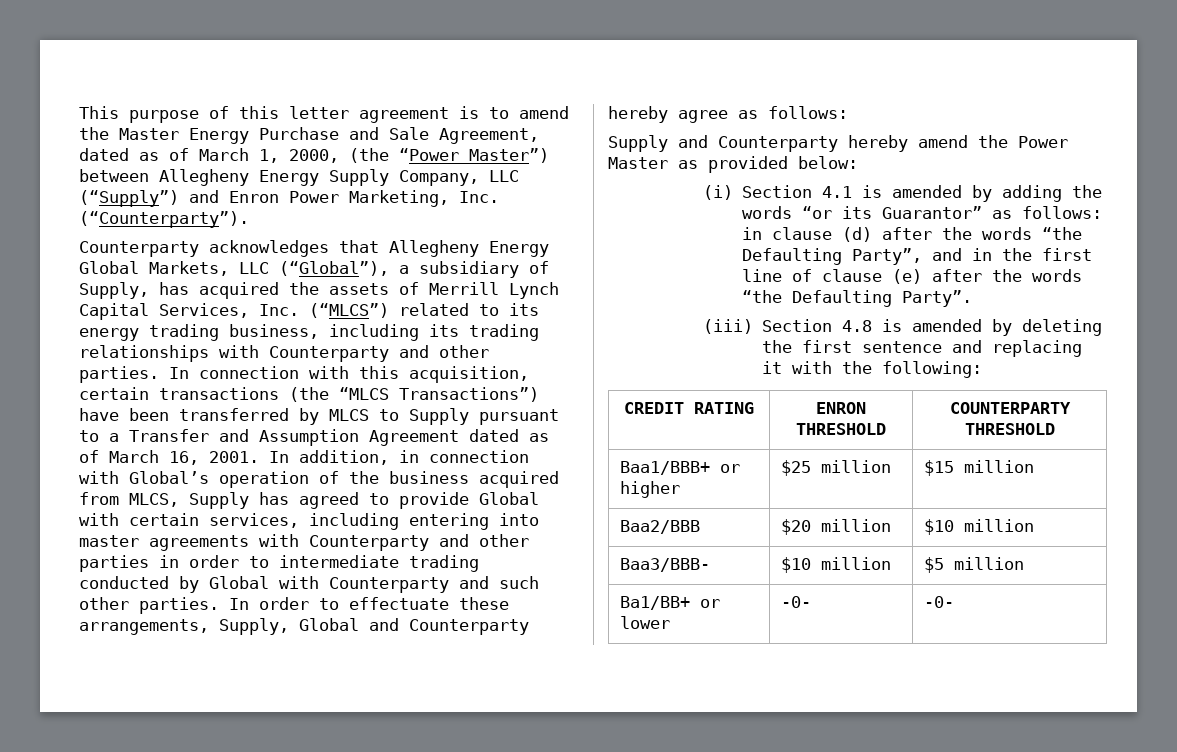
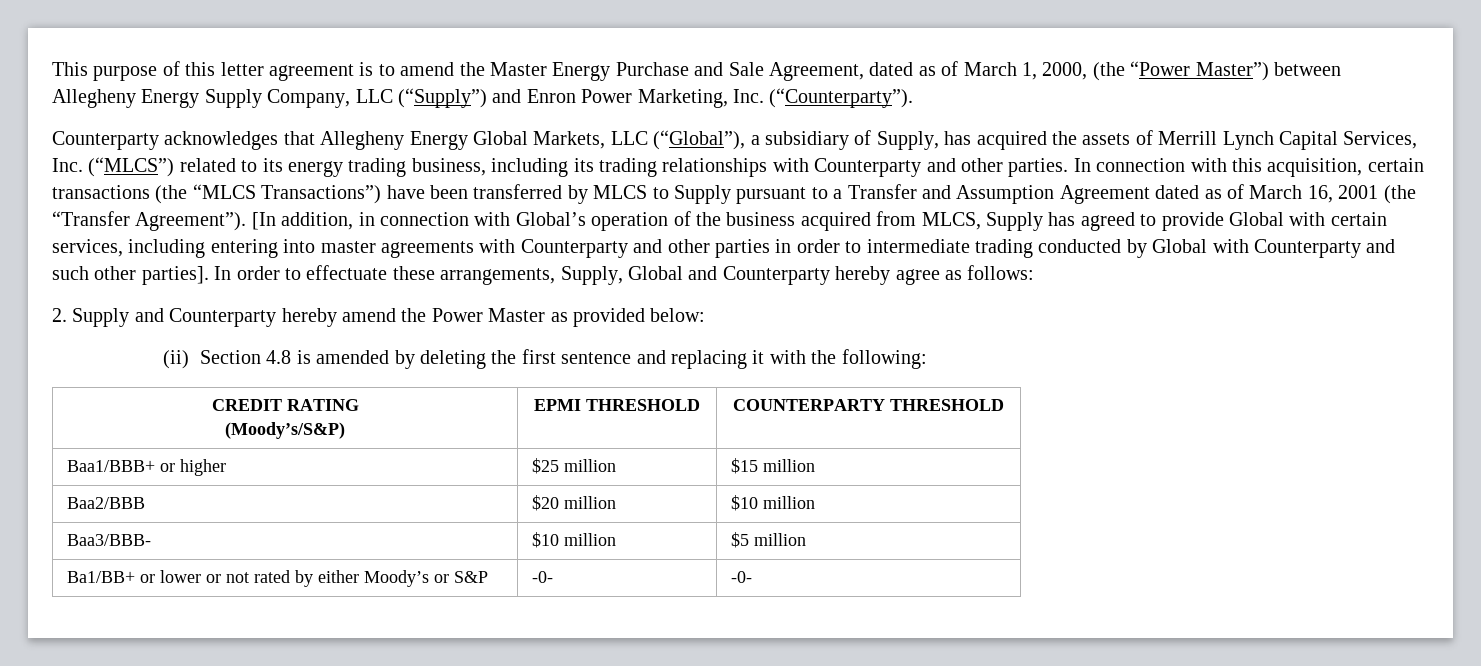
[209,451,289,463] 2001. In -> [1338,185,1416,204] [52,211,276,231] 2001 (the “Transfer Agreement”). [In
[139,597,219,614] parties. -> [141,266,209,285] parties].
(848, 112) none -> [52,308,67,322] 2.
[703,185,1102,202] [741,206,1102,219] [741,227,1082,242] [741,248,1092,265] [741,269,1082,284] [741,290,972,307] [703,319,754,334] (i) Section 4.1 is amended by adding the words “or its Guarantor” as follows: in clause (d) after the words “the Defaulting Party”, and in the first line of clause (e) after the words “the Defaulting Party”. // (iii) -> [163,350,190,369] (ii)
[816,402,866,414] | ENRON -> [225,422,345,439] [534,399,581,411] // (Moody’s/S&P) | EPMI
(670, 622) none -> [206,570,489,587] or not rated by either Moody’s or S&P

